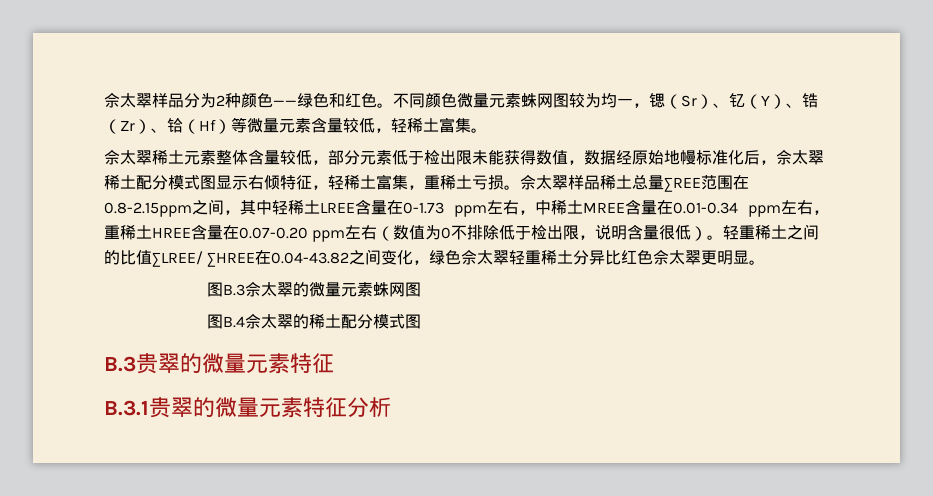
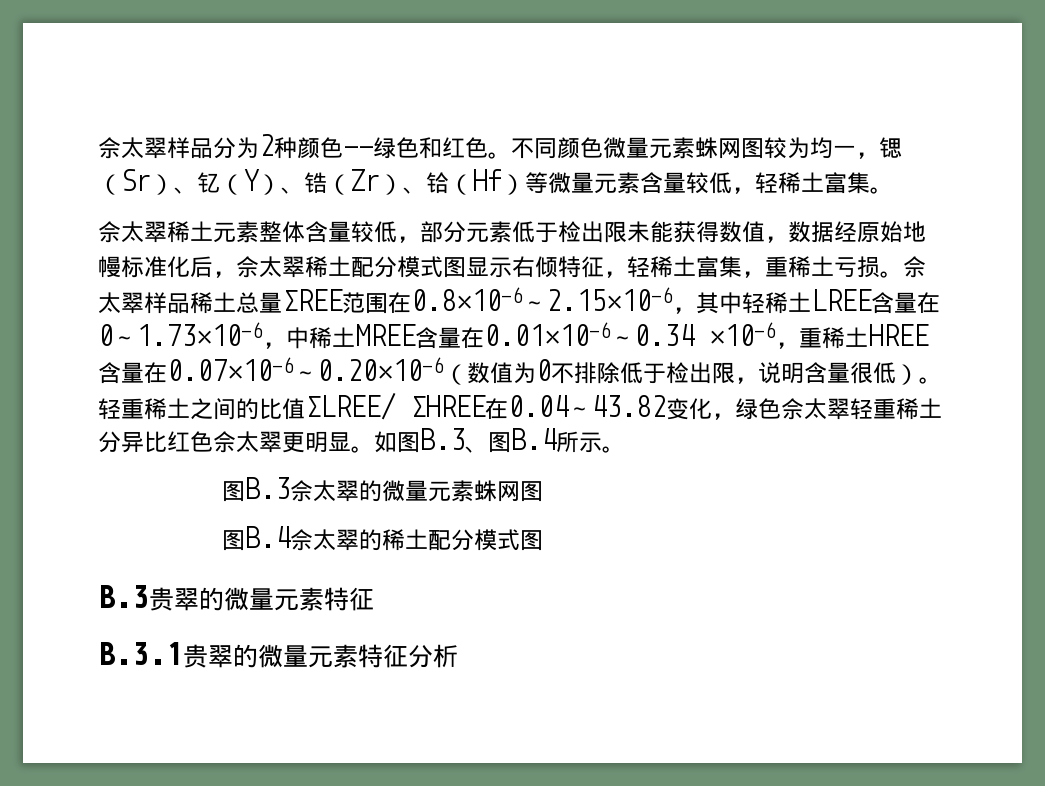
[104,199,224,217] 0.8-2.15ppm之间 -> [411,287,673,311] 0.8×10-6～2.15×10-6
[403,200,519,217] 0-1.73 ppm左右 -> [98,322,263,346] 0～1.73×10-6
[673,200,813,217] 0.01-0.34 ppm左右 -> [484,322,776,346] 0.01×10-6～0.34 ×10-6
[239,225,378,242] 0.07-0.20 ppm左右 -> [167,357,444,381] 0.07×10-6～0.20×10-6
[271,249,382,265] 0.04-43.82之间 -> [508,395,666,417] 0.04～43.82
(766, 262) none -> [374,428,625,453] 如图B.3、图B.4所示。

